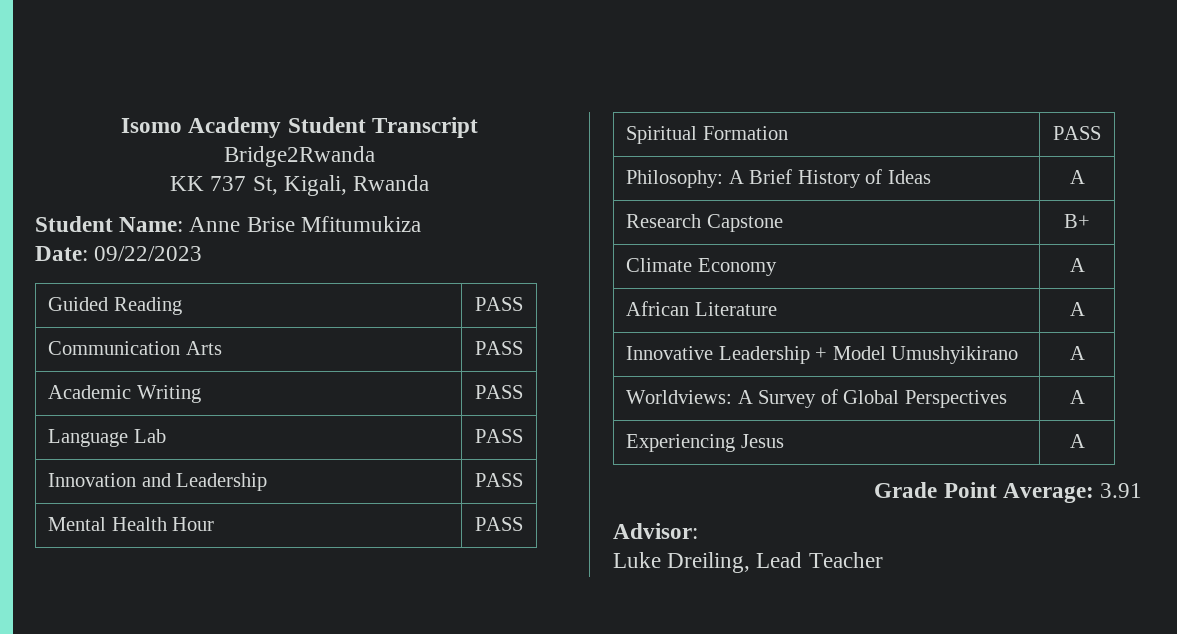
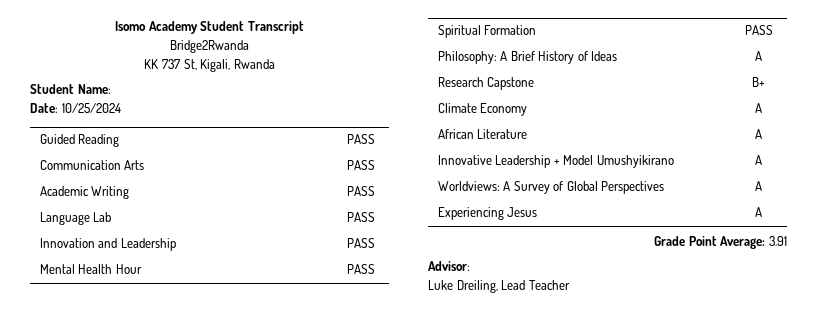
[189,216,421,232] Anne Brise Mfitumukiza -> (111, 89) none
[94,246,203,261] 09/22/2023 -> [61,103,121,113] 10/25/2024

